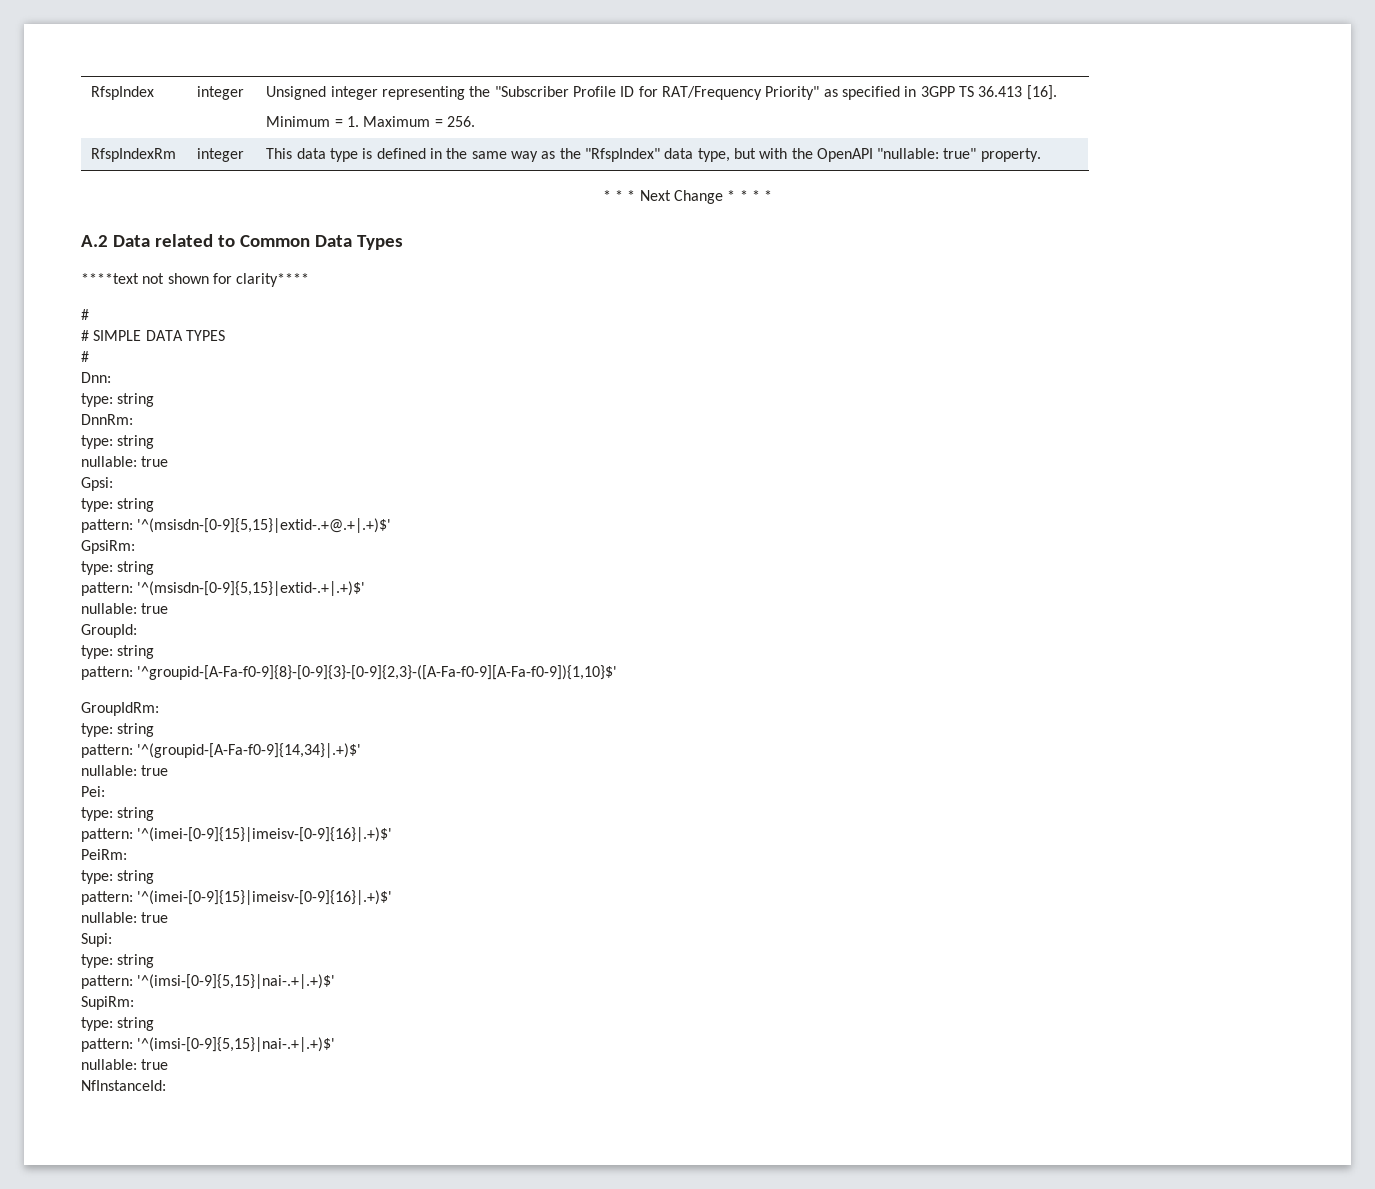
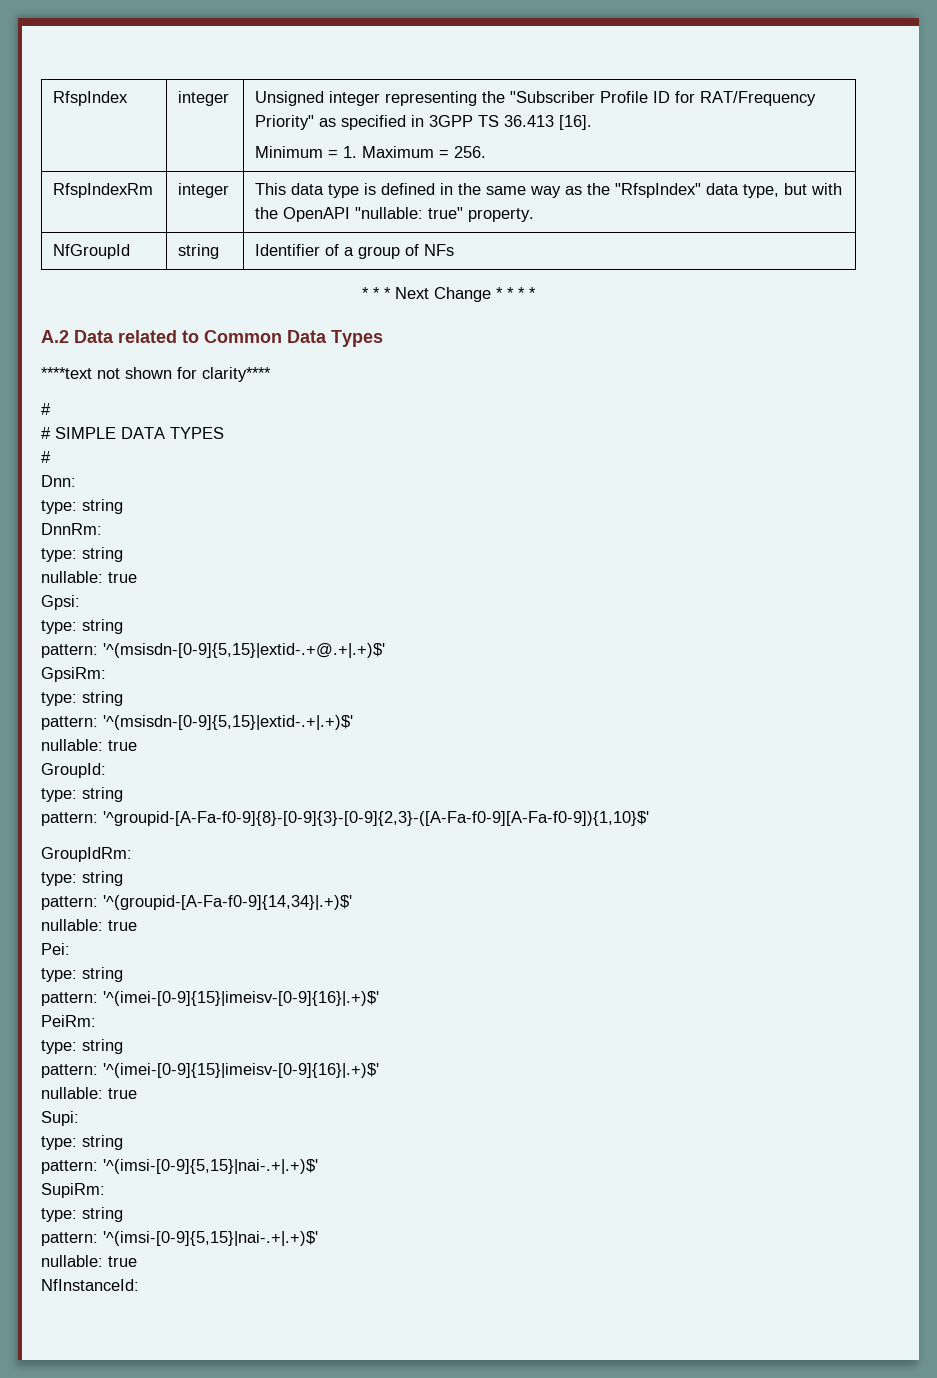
(1041, 155) none -> [53,244,131,259] [178,244,220,259] [255,244,455,259] // NfGroupId | string | Identifier of a group of NFs

